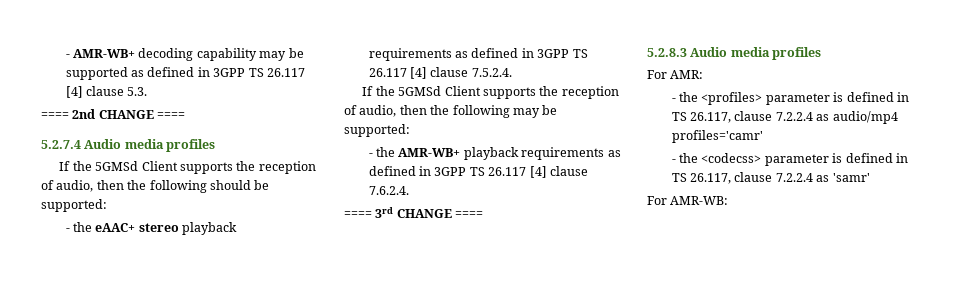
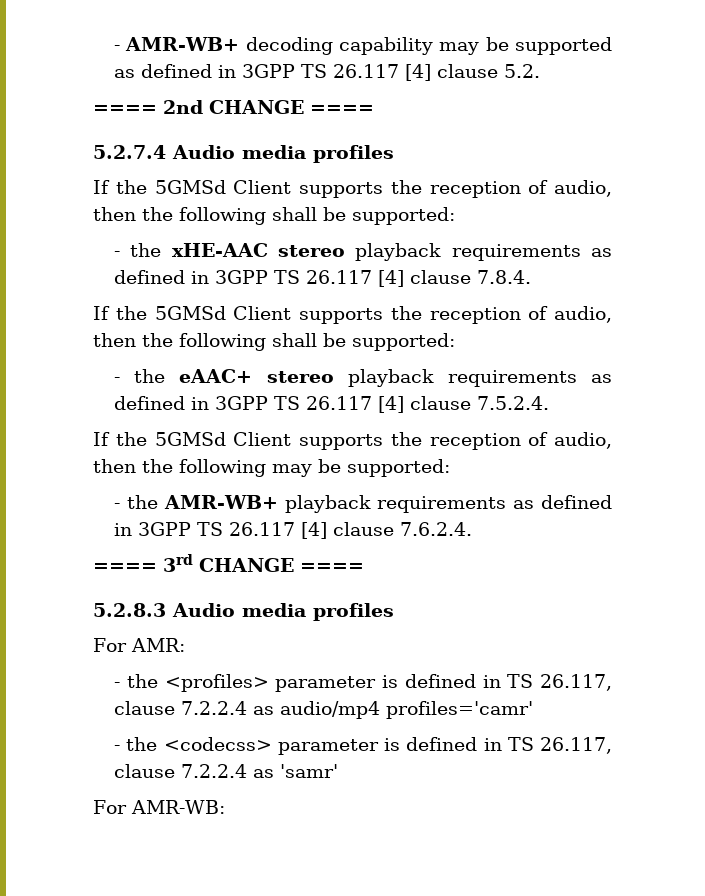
[127,87,148,96] 5.3. -> [504,64,541,78] 5.2.
[209,180,251,190] should -> [272,207,455,225] [114,243,612,261] [114,270,532,287] [93,306,612,324] [93,333,317,351] shall be supported: // - the xHE-AAC stereo playback requirements as defined in 3GPP TS 26.117 [4] clause 7.8.4. // If the 5GMSd Client supports the reception of audio, then the following shall

